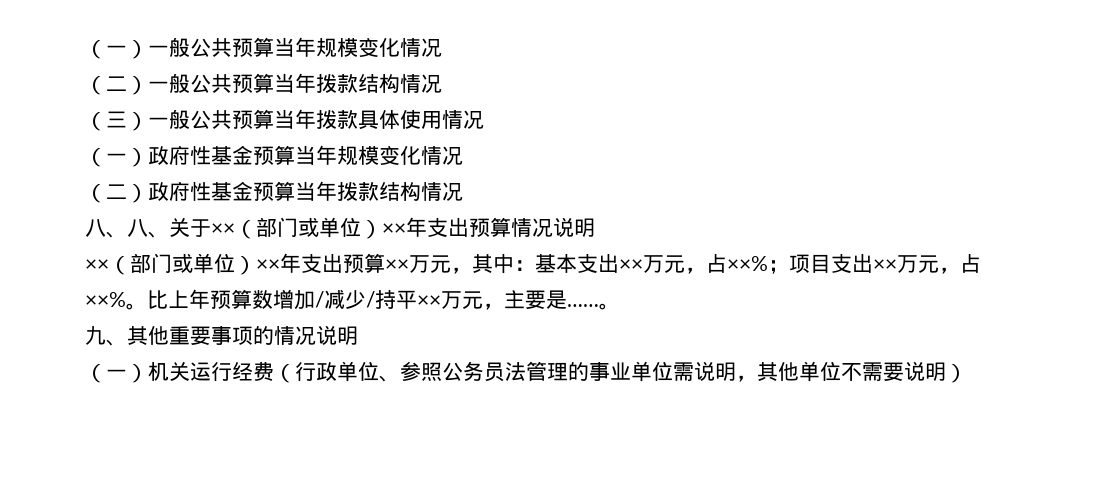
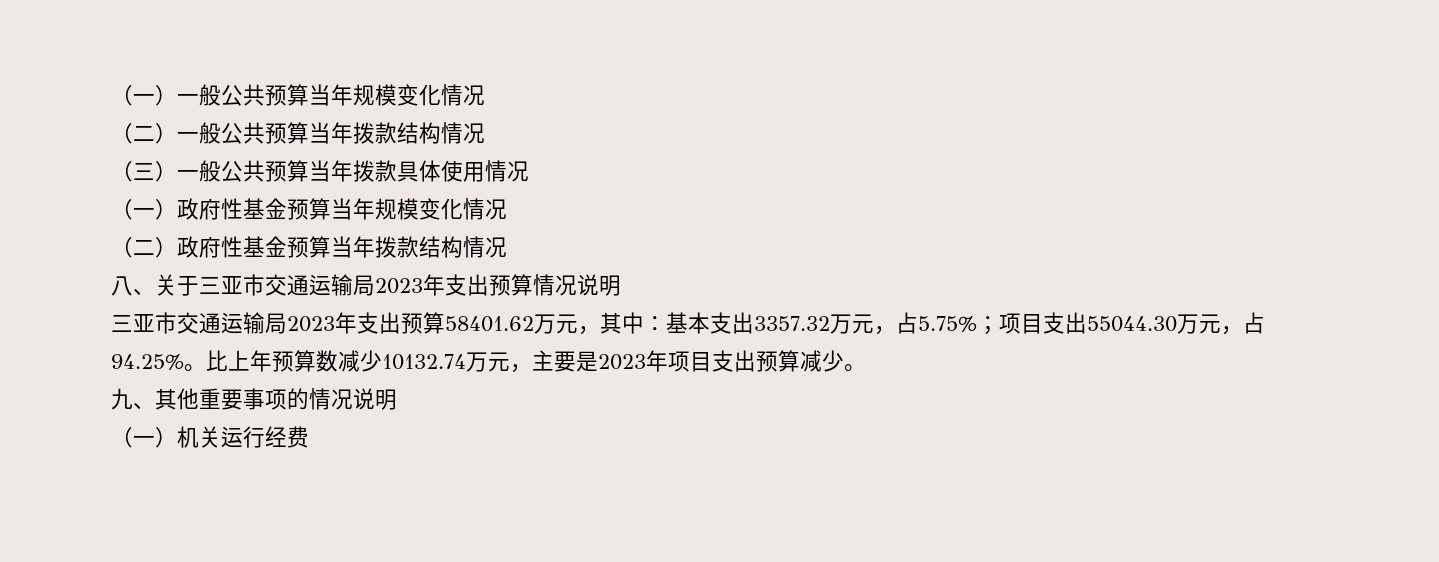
[127,217,406,239] 八、关于××（部门或单位）×× -> [155,274,423,296] 关于三亚市交通运输局2023
[85,253,409,275] ××（部门或单位）××年支出预算×× -> [111,312,534,334] 三亚市交通运输局2023年支出预算58401.62
[619,254,768,274] ××万元，占××% -> [754,312,977,335] 3357.32万元，占5.75%
[873,254,981,274] [85,292,126,307] ××万元，占××% -> [1087,312,1265,335] [111,354,184,370] 55044.30万元，占94.25%
[273,289,599,310] 增加/减少/持平××万元，主要是…… -> [338,350,844,373] 减少10132.74万元，主要是2023年项目支出预算减少
[274,361,967,383] （行政单位、参照公务员法管理的事业单位需说明，其他单位不需要说明） -> (309, 437) none

